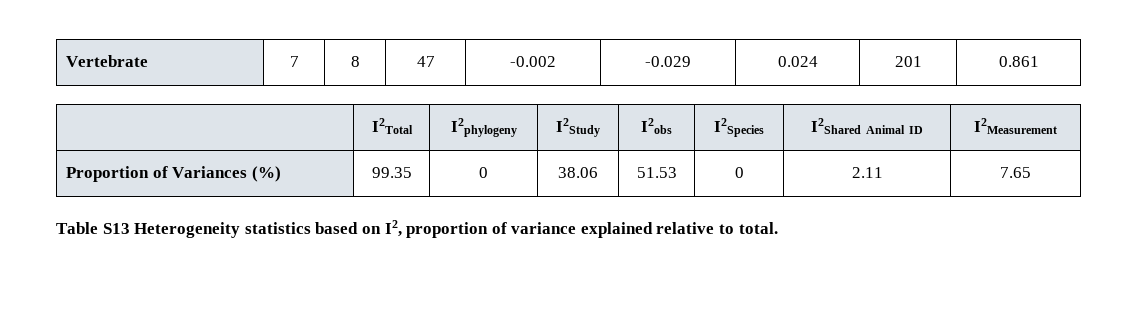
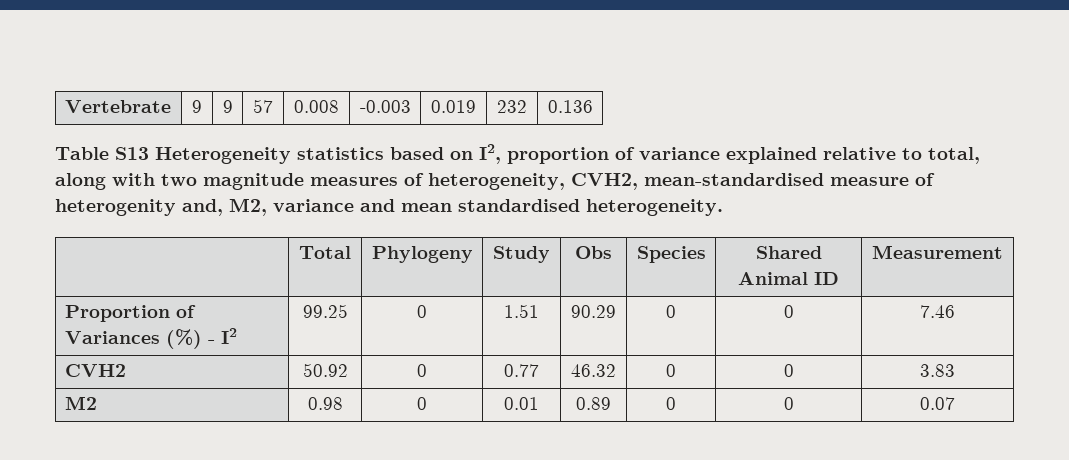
[289,56,299,67] [350,56,360,67] [416,56,435,67] [510,56,556,67] [645,56,691,67] [777,56,818,67] [894,56,922,67] [998,56,1039,67] [371,118,413,134] [450,118,517,137] [556,118,600,137] [641,118,672,134] [714,118,764,137] [811,118,923,134] [974,118,1057,134] [66,166,282,182] [371,167,412,178] [479,167,488,178] [558,167,598,178] [636,167,677,178] [734,167,744,178] [851,167,883,178] [1000,167,1031,178] 7 | 8 | 47 | -0.002 | -0.029 | 0.024 | 201 | 0.861 // | I2Total | I2phylogeny | I2Study | I2obs | I2Species | I2Shared Animal ID | I2Measurement // Proportion of Variances (%) | 99.35 | 0 | 38.06 | 51.53 | 0 | 2.11 | 7.65 -> [192,100,202,113] [222,100,233,113] [253,99,273,113] [294,100,339,113] [359,100,411,113] [431,100,476,113] [497,100,527,113] [547,100,593,113] 9 | 9 | 57 | 0.008 | -0.003 | 0.019 | 232 | 0.136
[738,222,778,234] total. -> [928,147,980,164] [55,173,935,190] [55,198,723,216] [299,246,351,259] [371,246,473,263] [493,246,550,263] [575,246,612,259] [636,246,706,263] [755,246,822,259] [738,272,839,285] [872,245,1003,259] [64,305,196,322] [64,328,237,349] [302,304,348,318] [417,305,427,318] [504,304,539,318] [571,305,616,318] [666,305,676,318] [783,305,794,318] [920,305,955,318] [64,364,126,377] [302,363,348,377] [417,364,427,377] [504,364,539,377] [571,364,616,377] [666,364,676,377] [783,364,794,377] [920,364,955,377] [64,396,97,410] [307,397,343,410] [417,397,427,410] [504,397,539,410] [576,397,611,410] [666,397,676,410] [783,397,794,410] [920,397,955,410] total, along with two magnitude measures of heterogeneity, CVH2, mean-standardised measure of heterogenity and, M2, variance and mean standardised heterogeneity. // | Total | Phylogeny | Study | Obs | Species | Shared Animal ID | Measurement // Proportion of Variances (%) - I2 | 99.25 | 0 | 1.51 | 90.29 | 0 | 0 | 7.46 // CVH2 | 50.92 | 0 | 0.77 | 46.32 | 0 | 0 | 3.83 // M2 | 0.98 | 0 | 0.01 | 0.89 | 0 | 0 | 0.07

